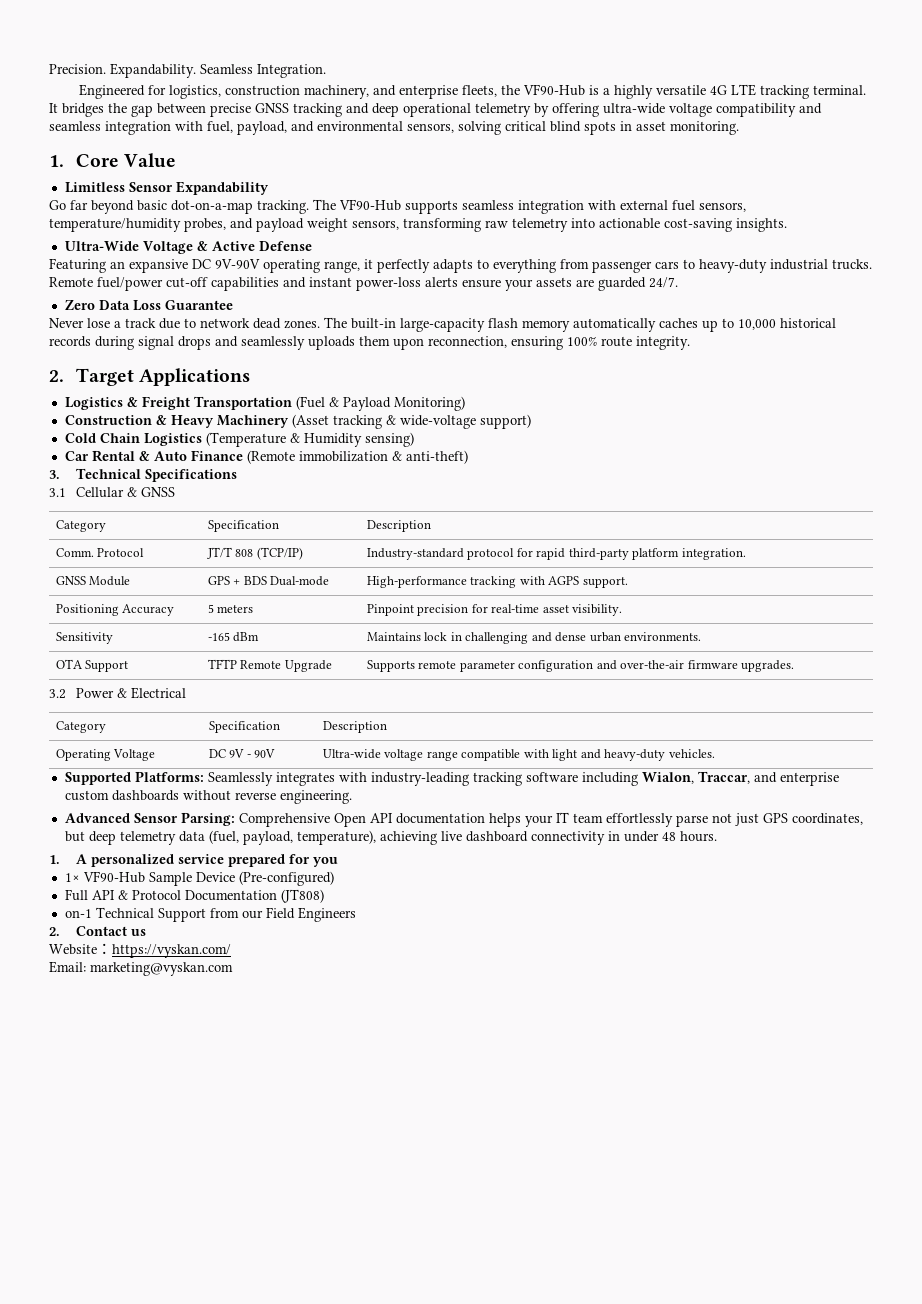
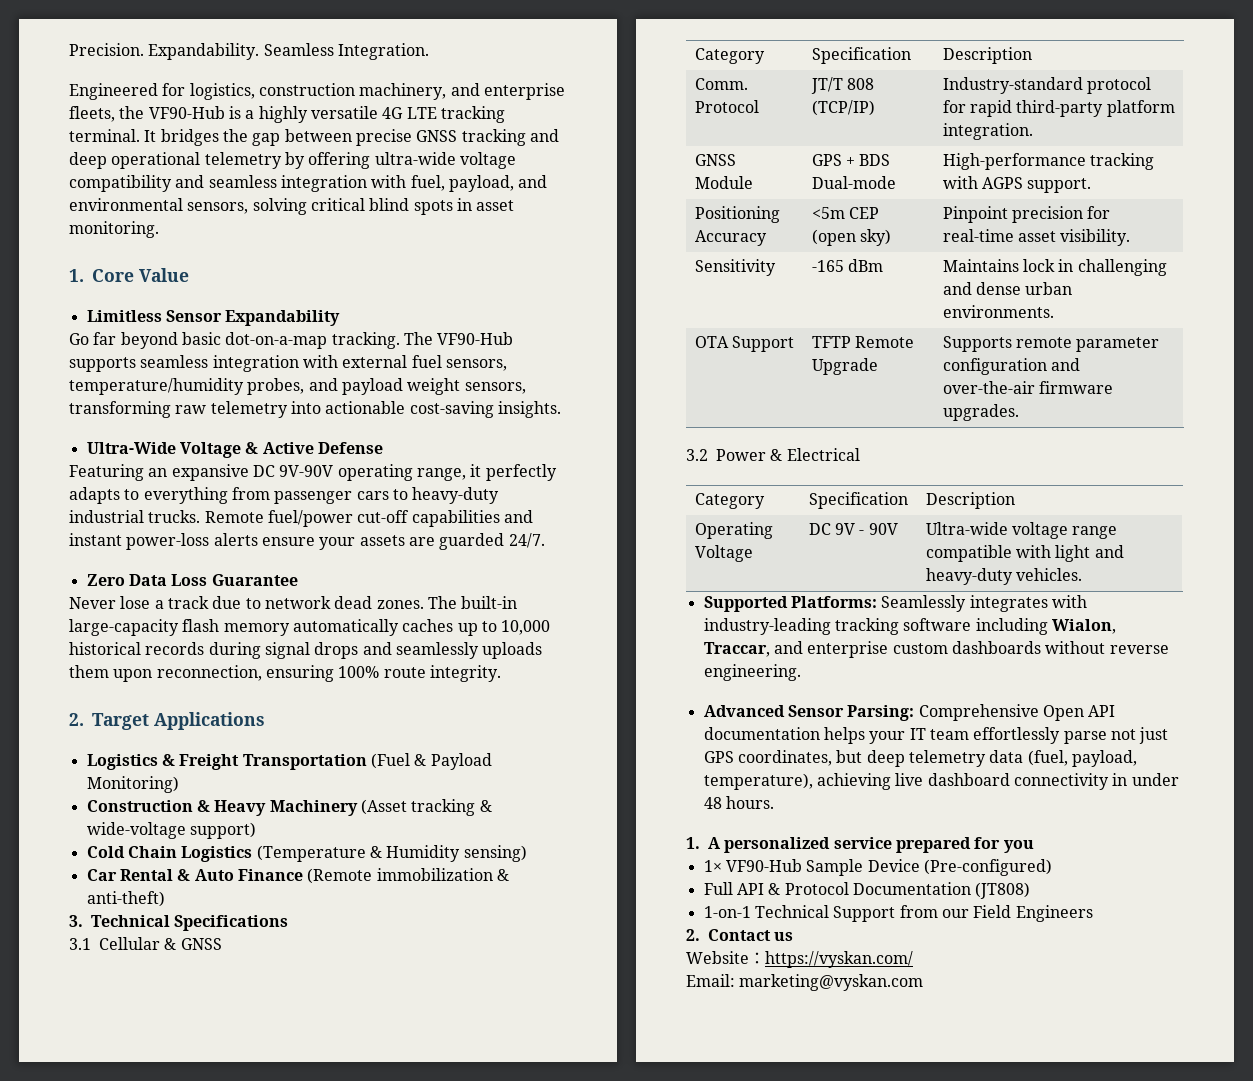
[207,604,254,613] 5 meters -> [811,207,879,219] [811,229,891,246] <5m CEP (open sky)
[64,909,92,918] on-1 -> [703,906,751,918] 1-on-1

